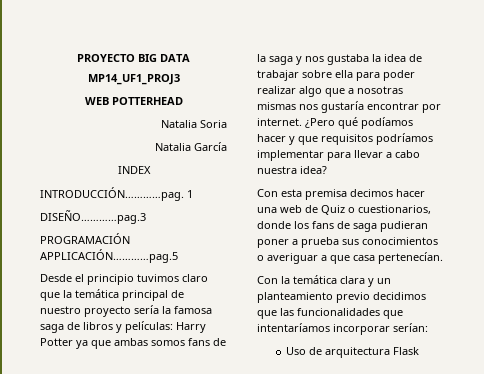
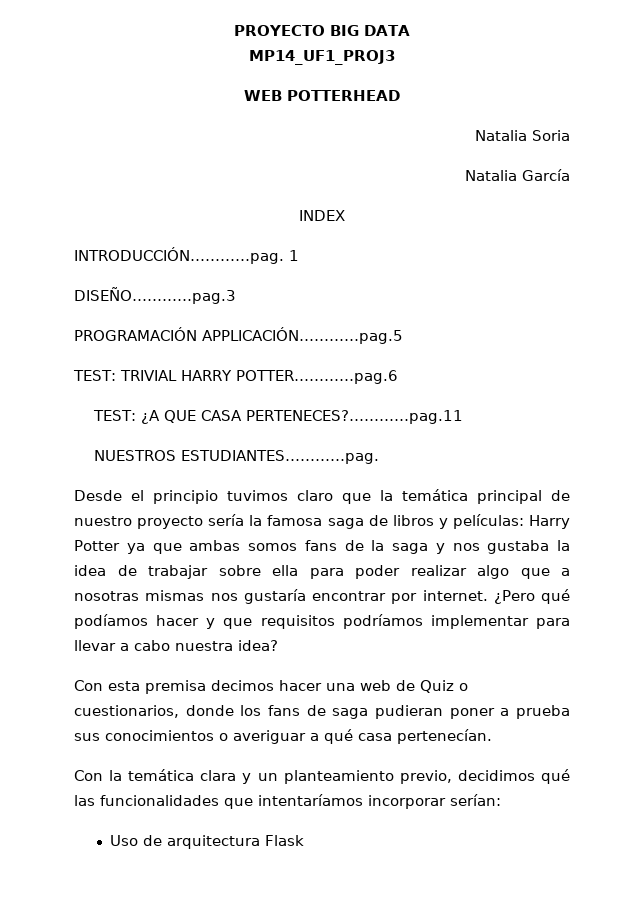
(178, 256) none -> [73,370,398,384] [92,410,463,424] [93,450,379,464] // TEST: TRIVIAL HARRY POTTER…………pag.6 // TEST: ¿A QUE CASA PERTENECES?…………pag.11 // NUESTROS ESTUDIANTES…………pag.
[330,255,350,264] que -> [324,729,353,744] qué
[336,292,426,303] [257,310,277,319] previo decidimos que -> [399,769,570,784] previo, decidimos qué

